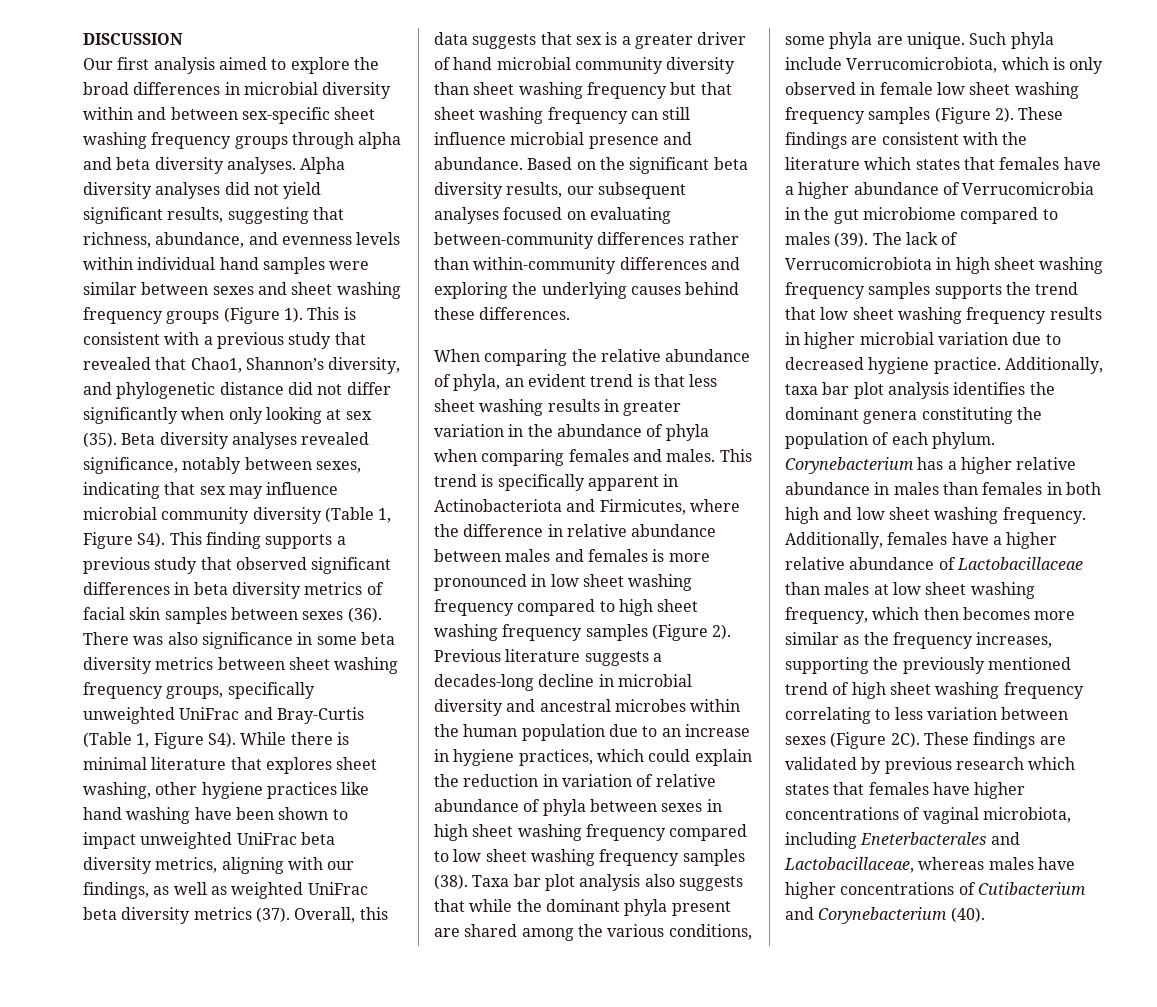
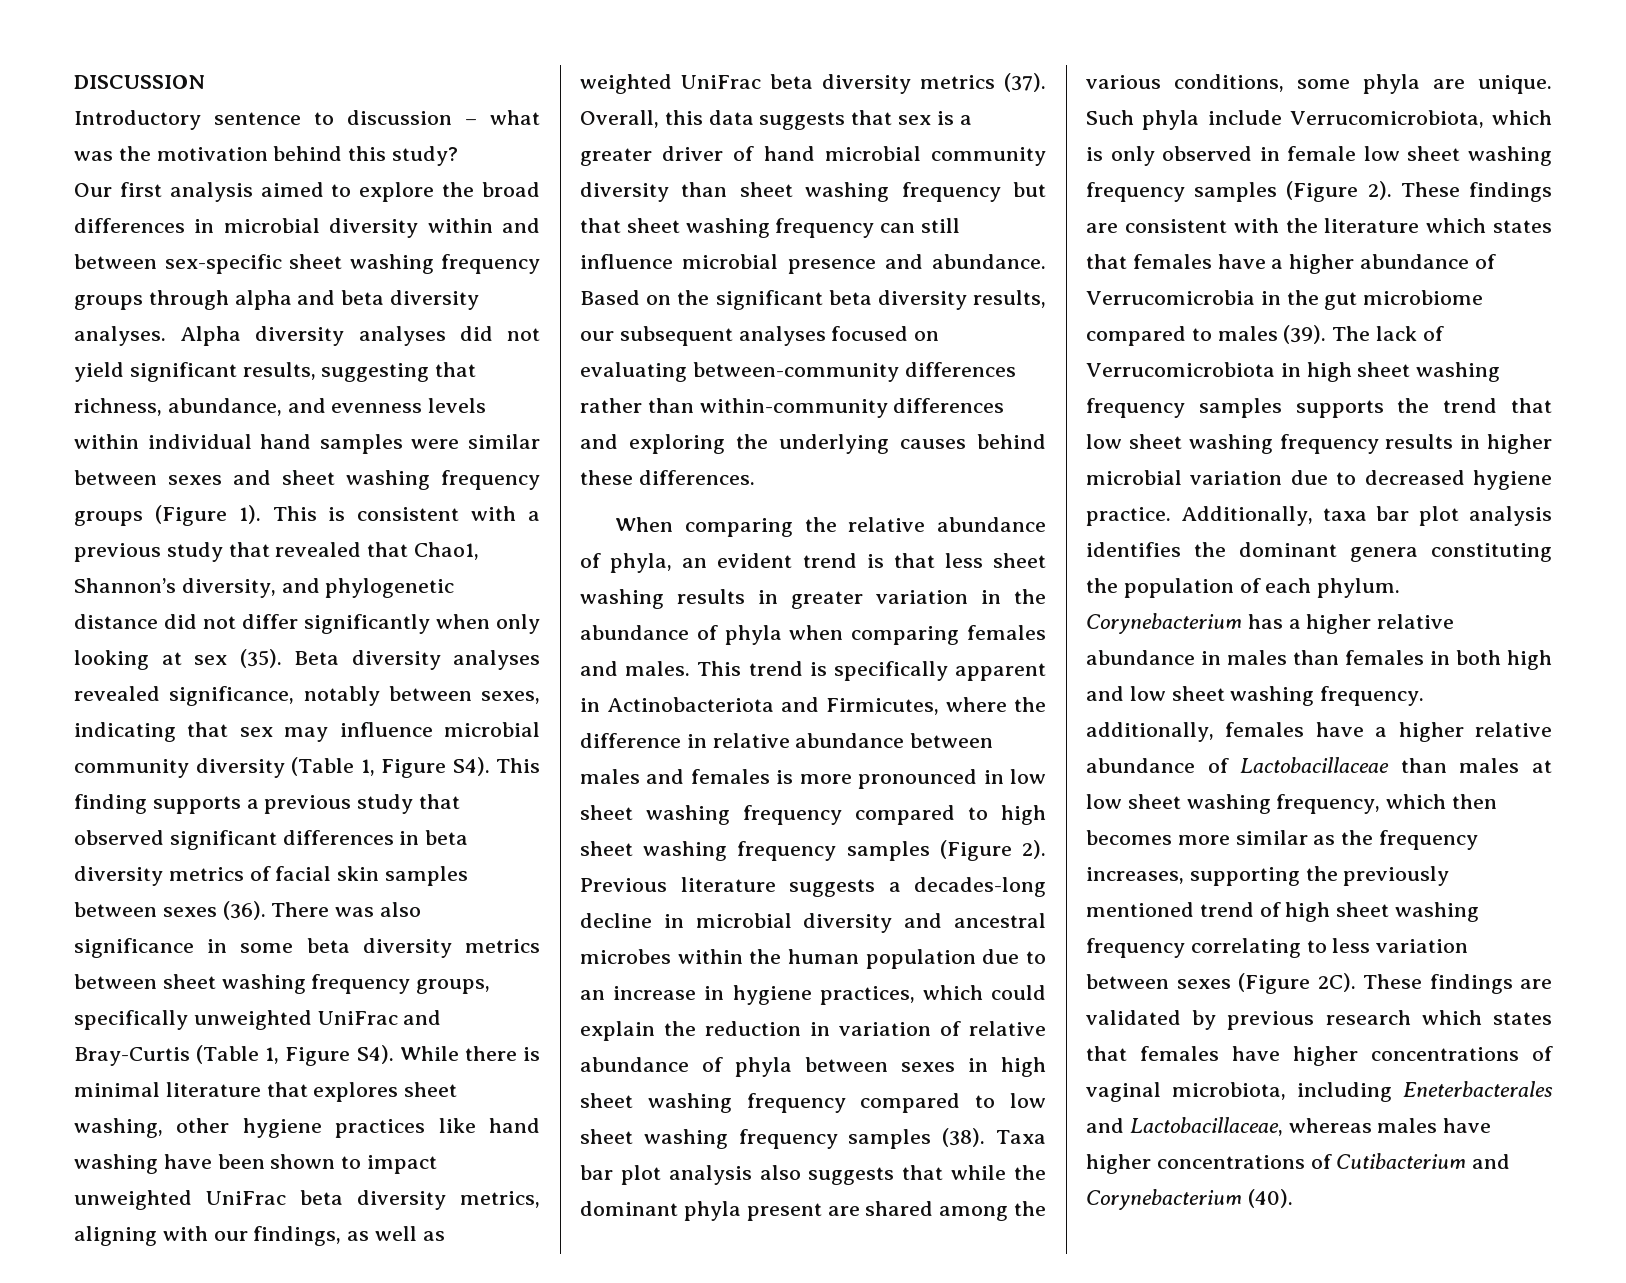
(183, 39) none -> [74,110,540,130] [74,146,459,166] // Introductory sentence to discussion – what was the motivation behind this study?
[785,532,883,549] Additionally, -> [1086,722,1214,742] additionally,

